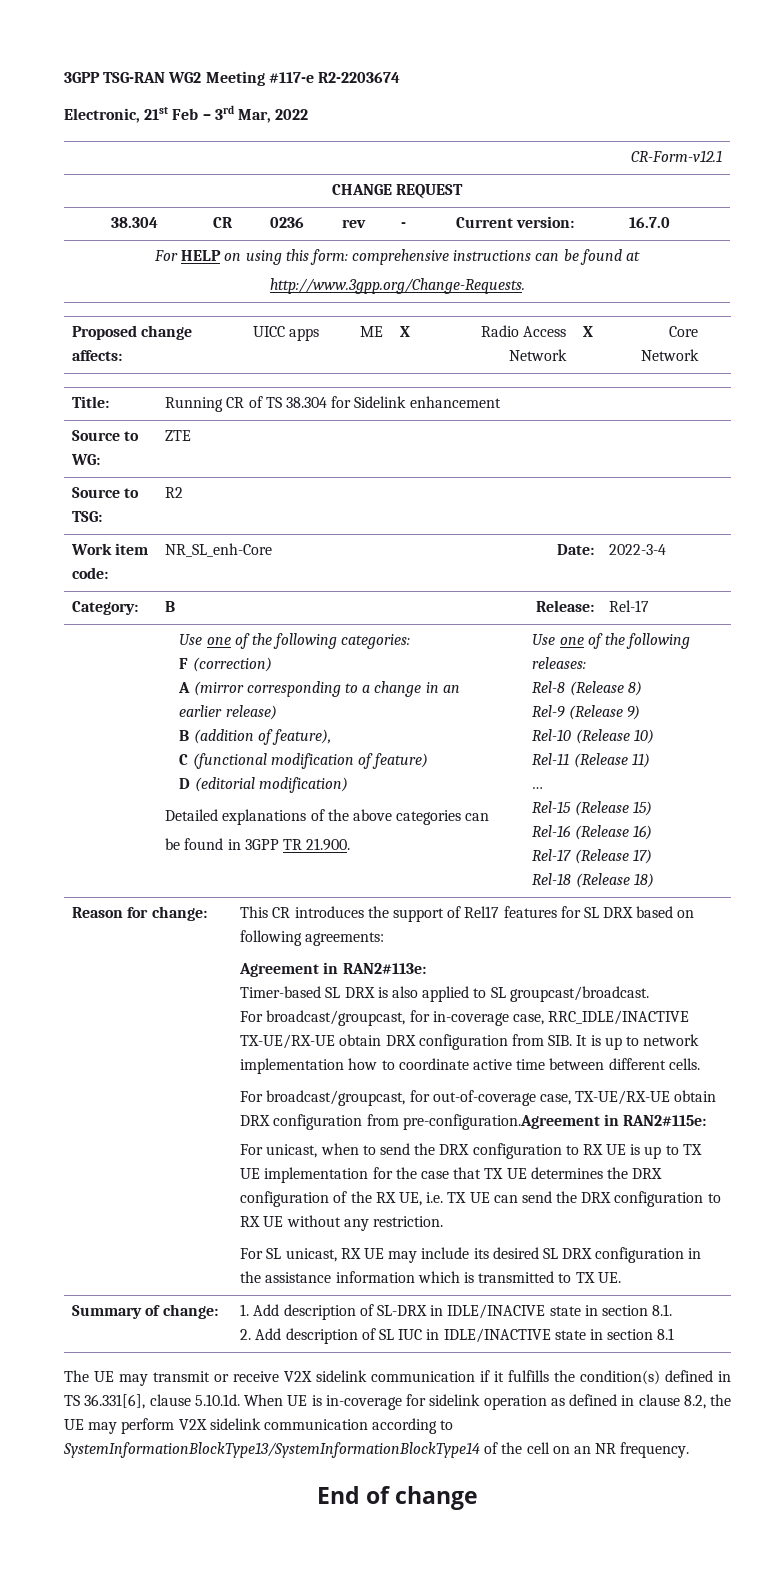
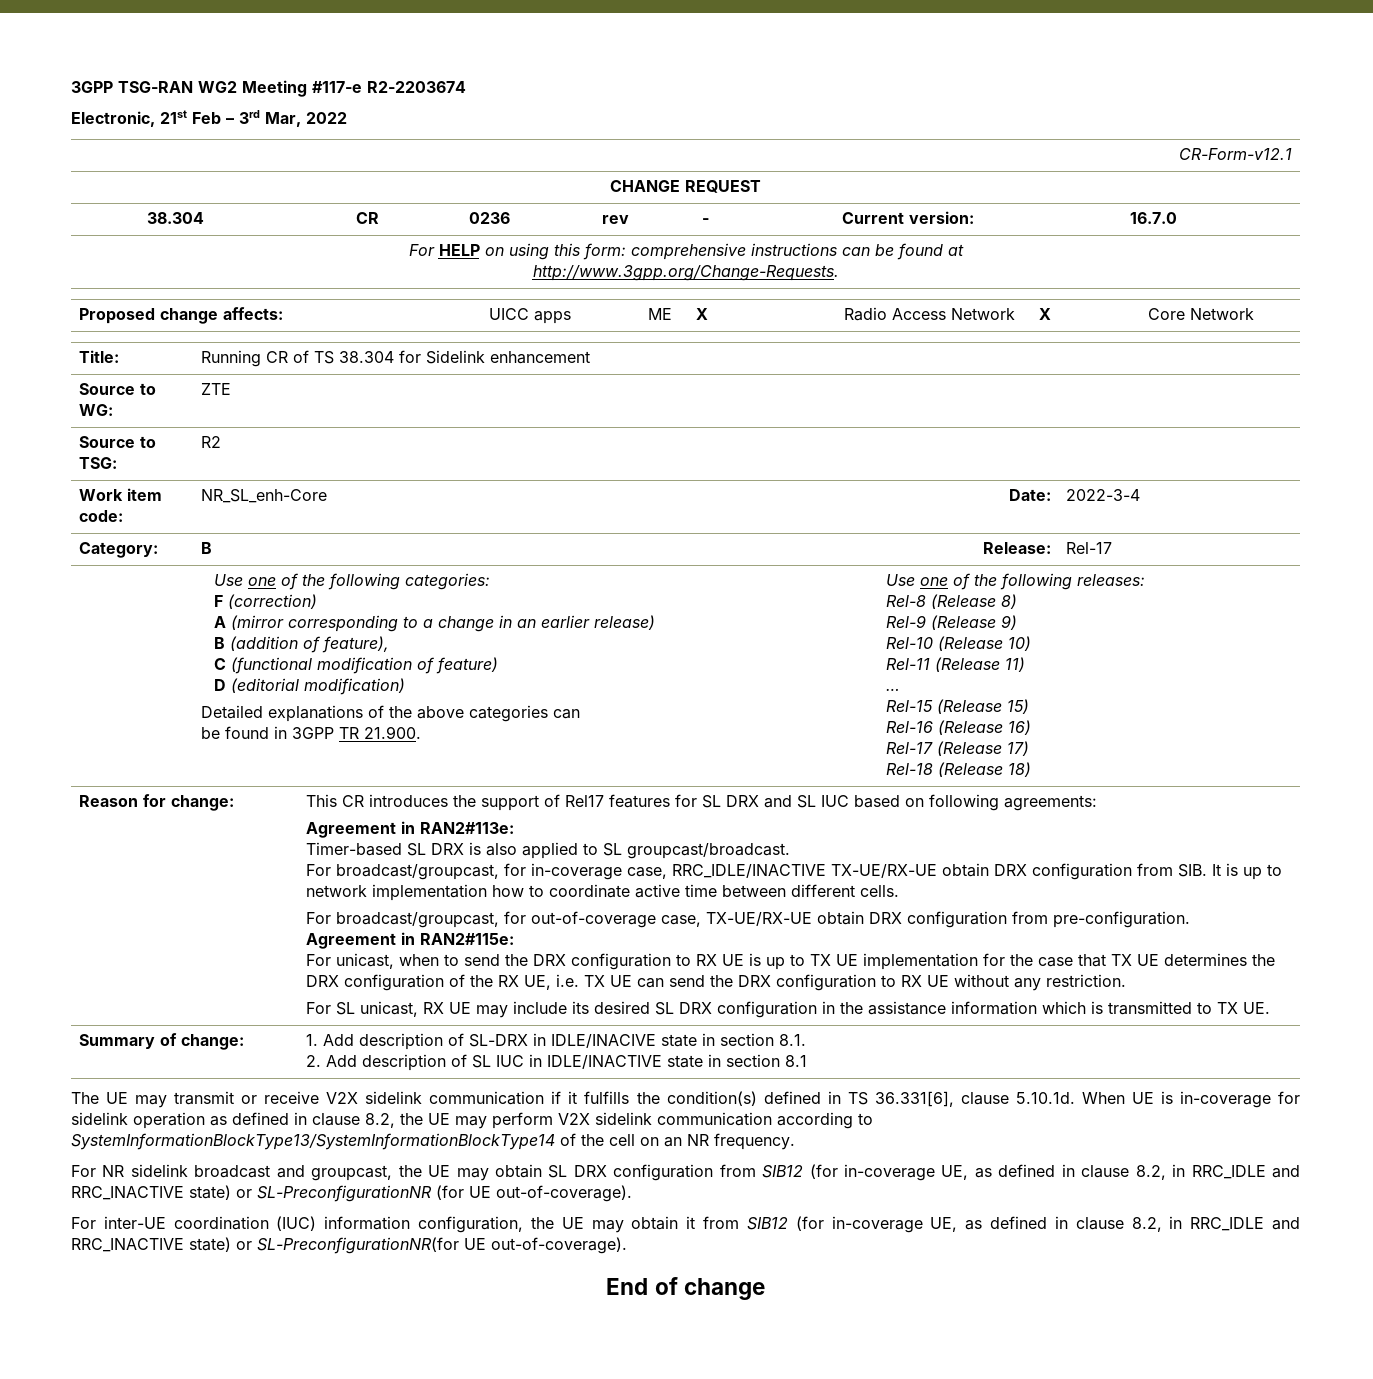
(634, 912) none -> [763,795,849,808] and SL IUC
[402,1114,600,1130] pre-configuration.Agreement -> [1052,911,1190,928] [305,933,396,949] pre-configuration. // Agreement
(690, 1450) none -> [71,1164,1301,1181] [71,1185,632,1202] [71,1216,1301,1233] [71,1237,627,1254] // For NR sidelink broadcast and groupcast, the UE may obtain SL DRX configuration from SIB12 (for in-coverage UE, as defined in clause 8.2, in RRC_IDLE and RRC_INACTIVE state) or SL-PreconfigurationNR (for UE out-of-coverage). // For inter-UE coordination (IUC) information configuration, the UE may obtain it from SIB12 (for in-coverage UE, as defined in clause 8.2, in RRC_IDLE and RRC_INACTIVE state) or SL-PreconfigurationNR(for UE out-of-coverage).

